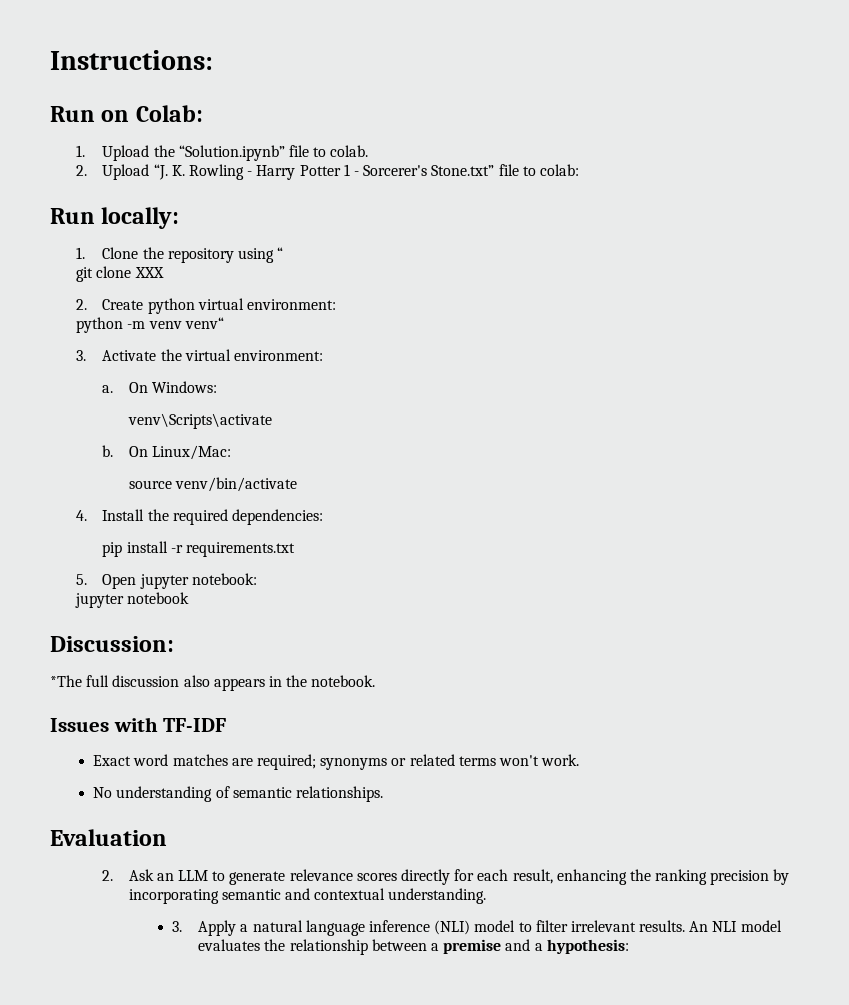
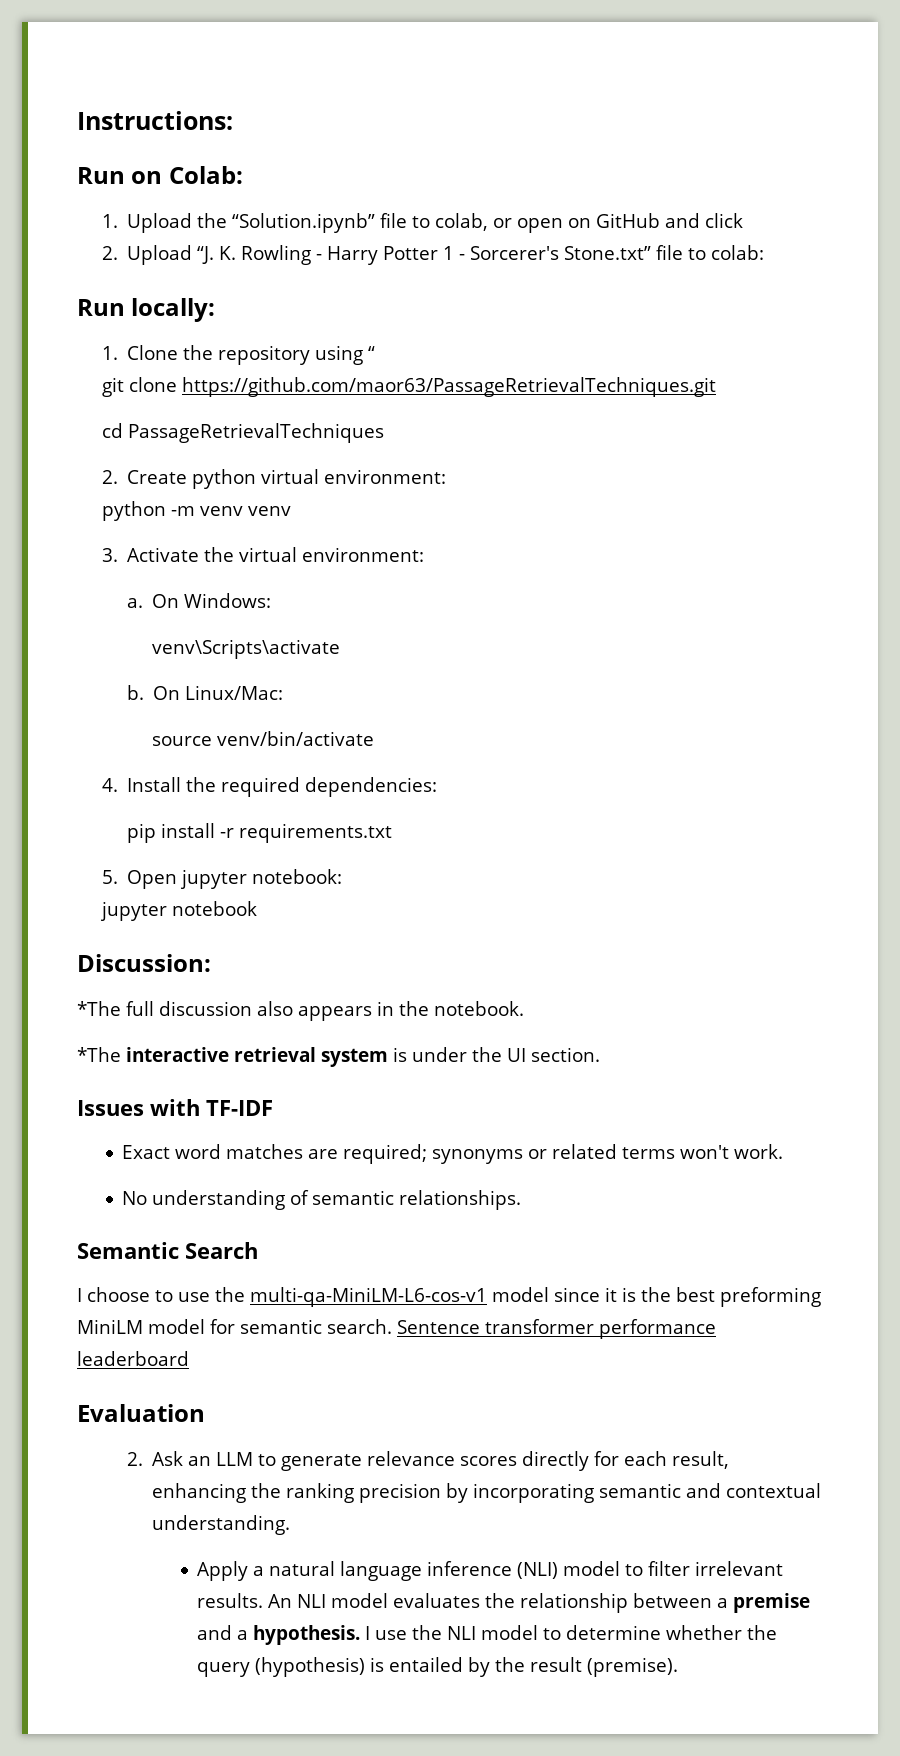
[330,145,369,157] colab. -> [435,213,744,233] colab, or open on GitHub and click
[134,267,164,278] XXX -> [182,377,717,397] [102,423,385,443] https://github.com/maor63/PassageRetrievalTechniques.git // cd PassageRetrievalTechniques
[184,317,224,329] venv“ -> [248,506,292,516] venv
(376, 681) none -> [77,1047,600,1067] // *The interactive retrieval system is under the UI section.
(384, 794) none -> [77,1242,258,1259] [77,1287,821,1307] [77,1319,716,1339] [77,1351,189,1366] // Semantic Search // I choose to use the multi-qa-MiniLM-L6-cos-v1 model since it is the best preforming MiniLM model for semantic search. Sentence transformer performance leaderboard
[171,921,182,932] 3. -> (291, 1525) none
[546,939,629,954] hypothesis: -> [253,1625,778,1645] [197,1657,679,1677] hypothesis. I use the NLI model to determine whether the query (hypothesis) is entailed by the result (premise).

